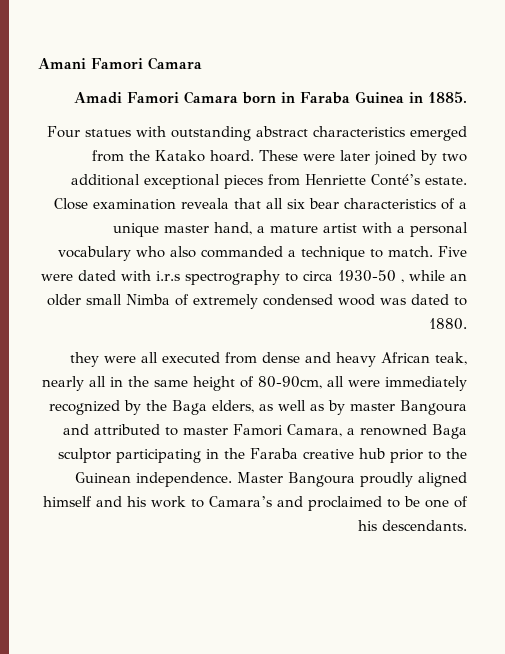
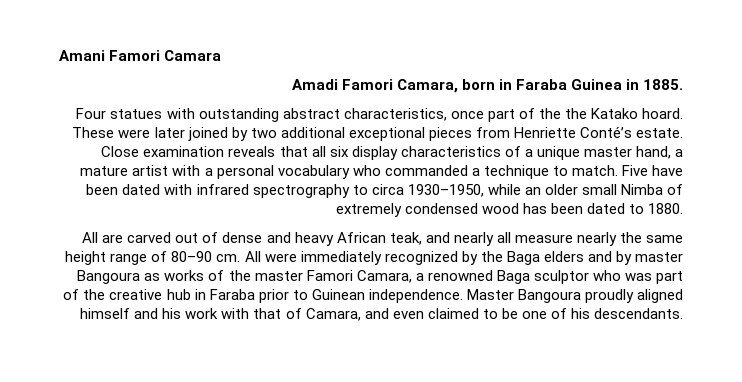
[184,91,238,104] Camara -> [396,79,458,93] Camara,
[313,126,467,141] [92,150,124,162] characteristics emerged from -> [343,108,561,122] characteristics, once part of the
[181,198,229,209] reveala -> [228,146,276,157] reveals
[309,198,339,209] bear -> [351,146,398,160] display
[170,246,196,258] also -> (381, 170) none
[41,274,74,281] were -> [652,165,683,176] [86,184,119,195] have been
[156,271,181,281] i.r.s -> [196,184,249,195] infrared
[338,270,404,283] 1930-50 , -> [407,184,484,197] 1930–1950,
[380,298,406,305] was -> [522,203,583,214] has been
[70,352,257,367] they were all executed from -> [82,232,219,243] All are carved out of
(467, 358) none -> [425,232,450,243] and
[110,377,123,387] in -> [514,232,617,246] measure nearly
[240,376,344,389] of 80-90cm, all -> [110,251,261,265] range of 80–90 cm. All
[212,400,467,415] [63,424,178,436] elders, as well as by master Bangoura and attributed to -> [543,251,683,265] [77,270,251,284] elders and by master Bangoura as works of the
[116,448,385,463] participating in the Faraba creative hub -> [592,270,683,284] [63,289,255,300] who was part of the creative hub in Faraba
[446,448,467,459] the -> (308, 295) none
[191,496,382,511] to Camara’s and proclaimed -> [221,308,479,321] with that of Camara, and even claimed

